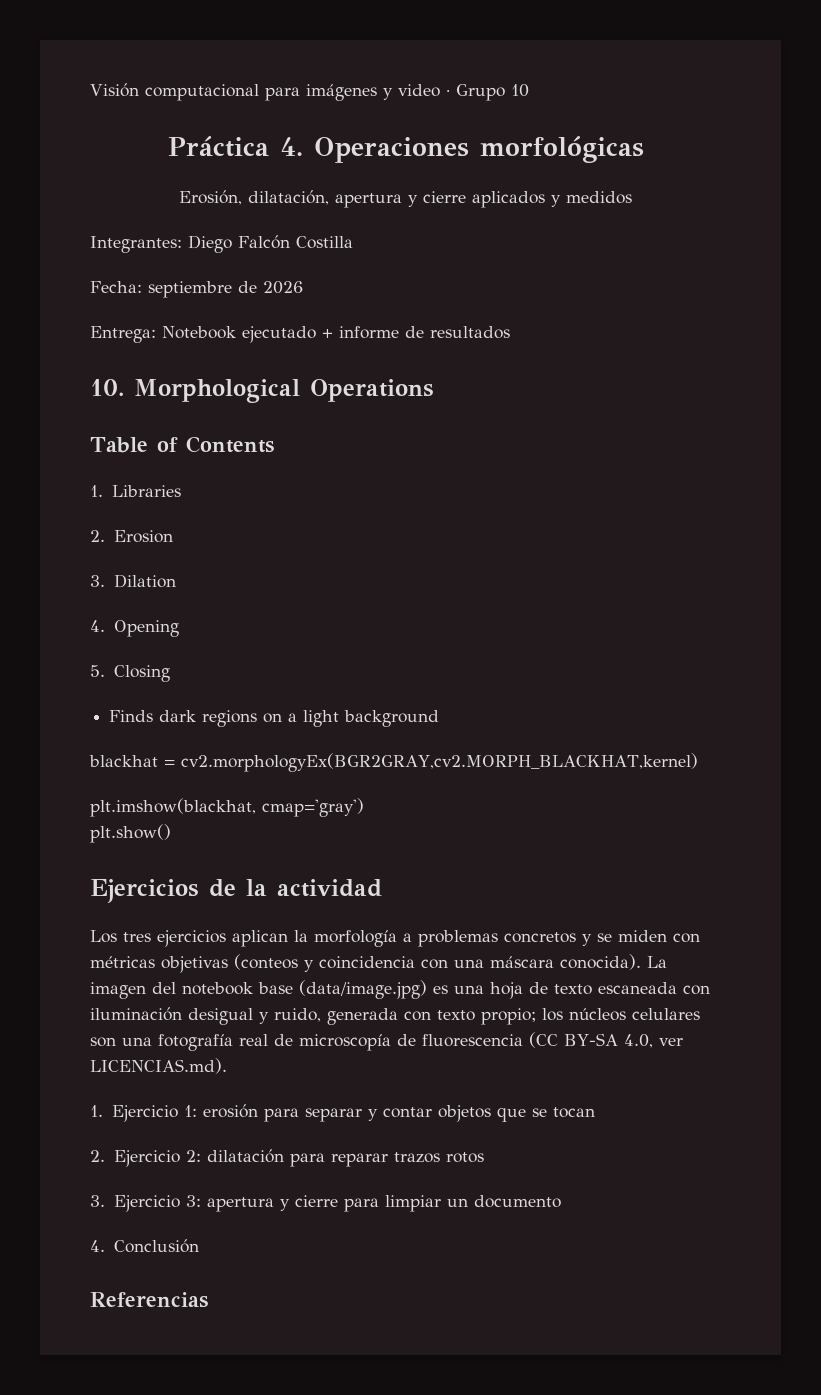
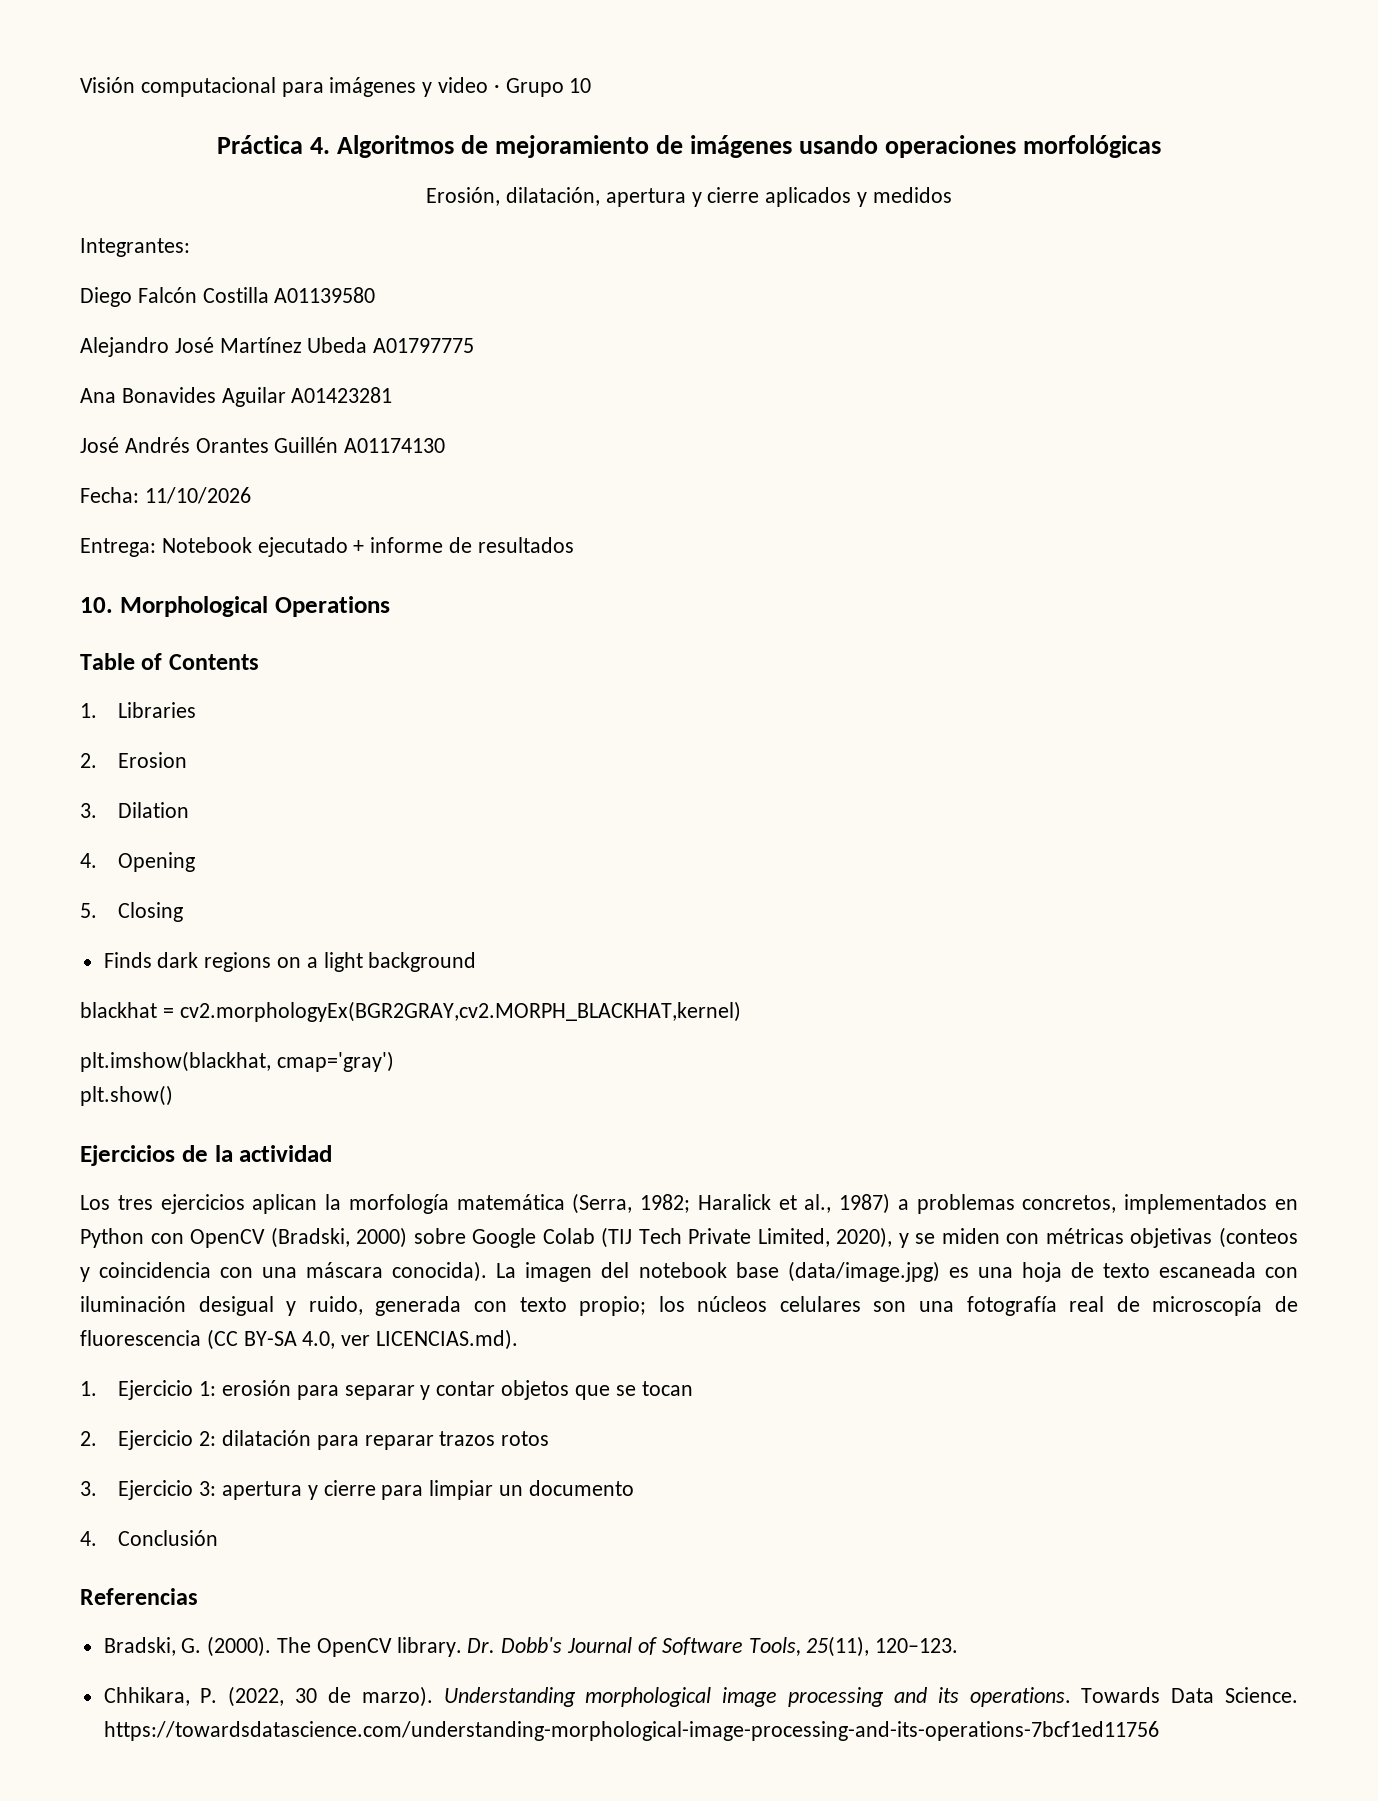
[313,137,469,163] Operaciones -> [336,135,1017,158] Algoritmos de mejoramiento de imágenes usando operaciones
(182, 244) none -> (190, 247) //
[90,281,303,298] // Fecha: septiembre de 2026 -> [274,287,376,303] [80,337,475,357] [80,387,393,407] [80,437,446,453] [80,487,251,504] A01139580 // Alejandro José Martínez Ubeda A01797775 // Ana Bonavides Aguilar A01423281 // José Andrés Orantes Guillén A01174130 // Fecha: 11/10/2026
[403,930,576,947] a problemas concretos -> [456,1193,1298,1214] [80,1227,893,1248] matemática (Serra, 1982; Haralick et al., 1987) a problemas concretos, implementados en Python con OpenCV (Bradski, 2000) sobre Google Colab (TIJ Tech Private Limited, 2020),
(208, 1300) none -> [103,1636,959,1657] [103,1686,1298,1707] [103,1721,1159,1741] // Bradski, G. (2000). The OpenCV library. Dr. Dobb's Journal of Software Tools, 25(11), 120–123. // Chhikara, P. (2022, 30 de marzo). Understanding morphological image processing and its operations. Towards Data Science. https://towardsdatascience.com/understanding-morphological-image-processing-and-its-operations-7bcf1ed11756

